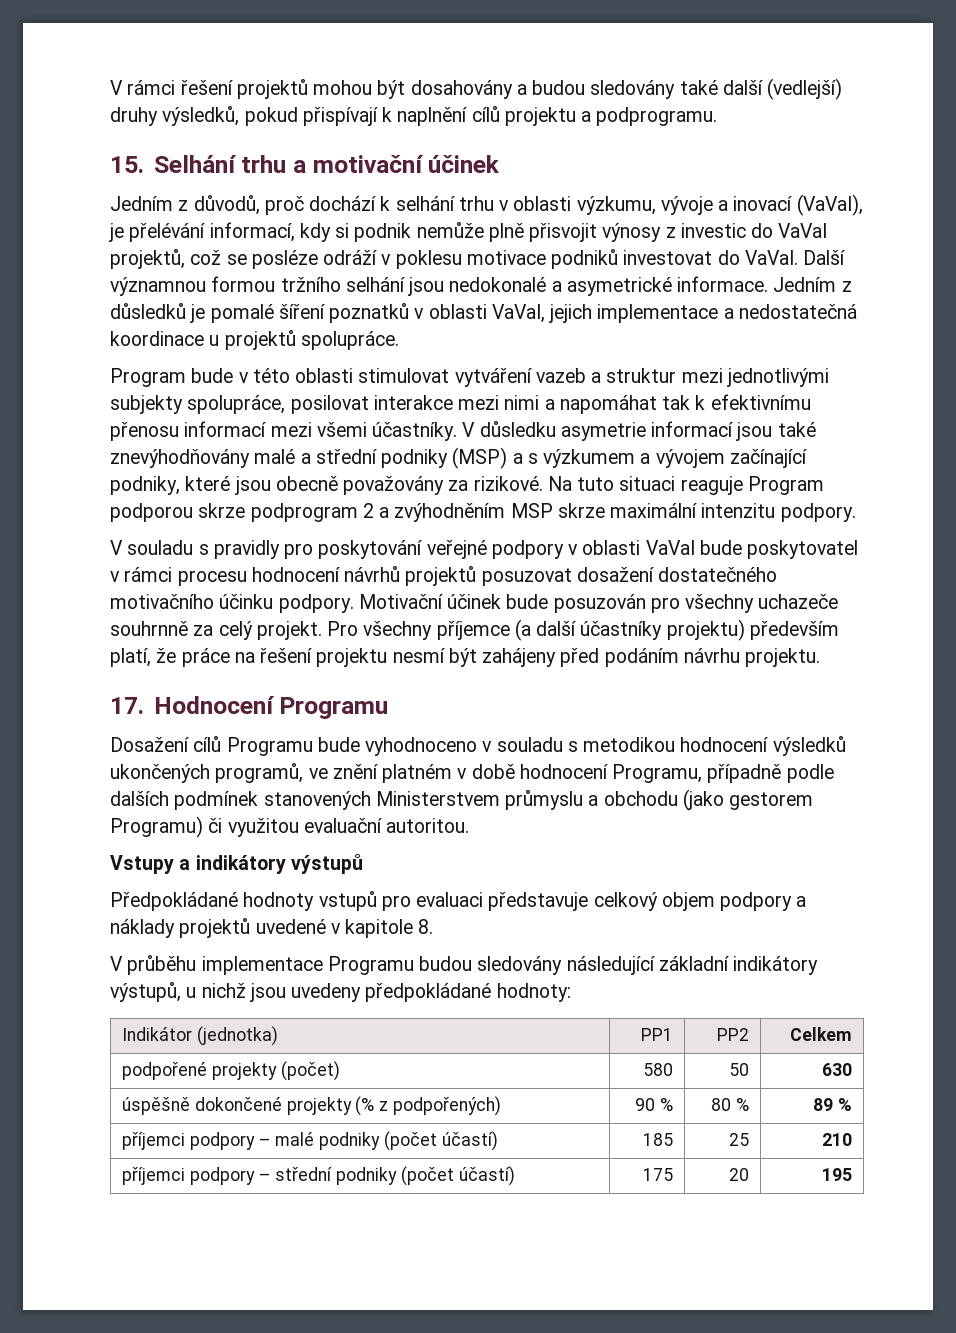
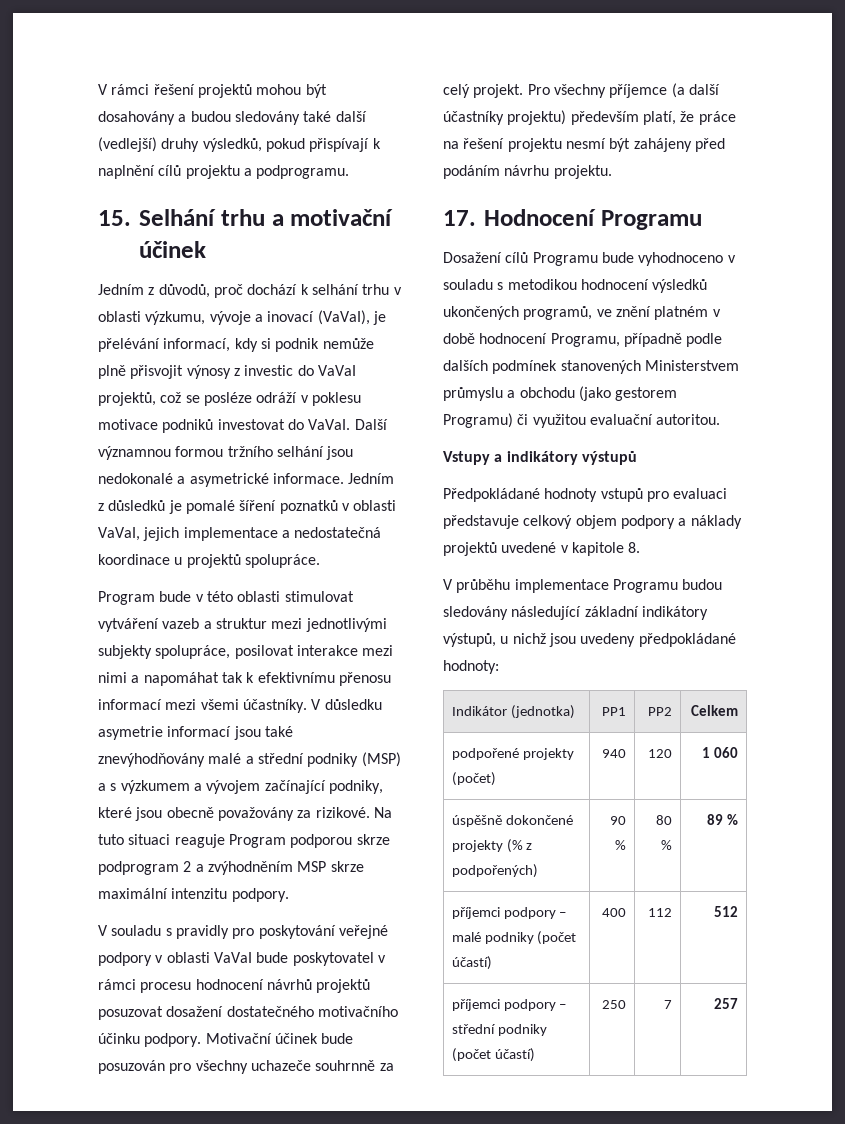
[642,1063,673,1076] [728,1063,749,1076] [821,1063,852,1076] 580 | 50 | 630 -> [602,749,627,758] [648,749,673,758] [702,747,739,758] 940 | 120 | 1 060
[642,1133,673,1146] [728,1133,749,1146] [821,1133,852,1146] 185 | 25 | 210 -> [602,908,627,917] [648,908,673,917] [714,906,739,917] 400 | 112 | 512
[642,1168,673,1181] [728,1168,749,1181] [821,1168,852,1181] 175 | 20 | 195 -> [602,1000,627,1009] [664,1000,673,1009] [714,998,739,1009] 250 | 7 | 257

